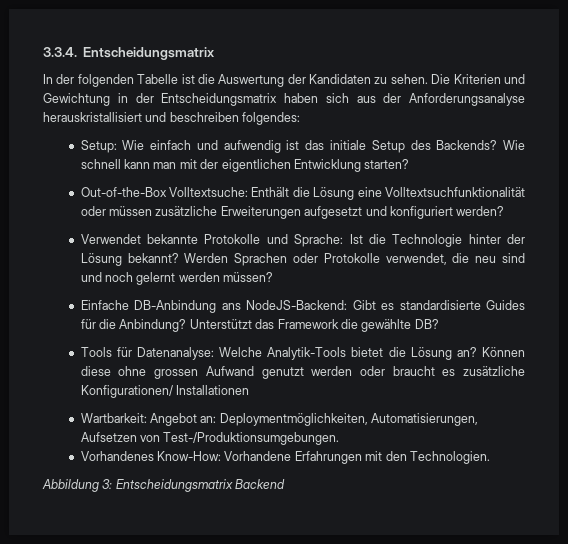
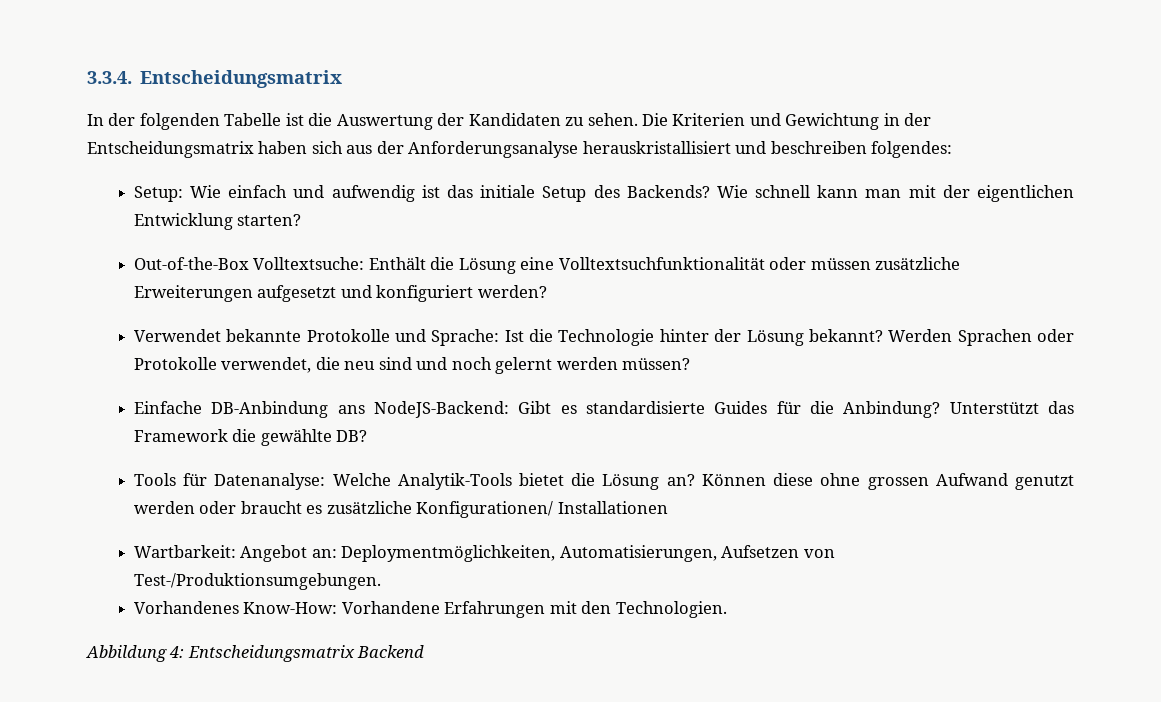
[102,479,113,489] 3: -> [169,646,185,658] 4:

